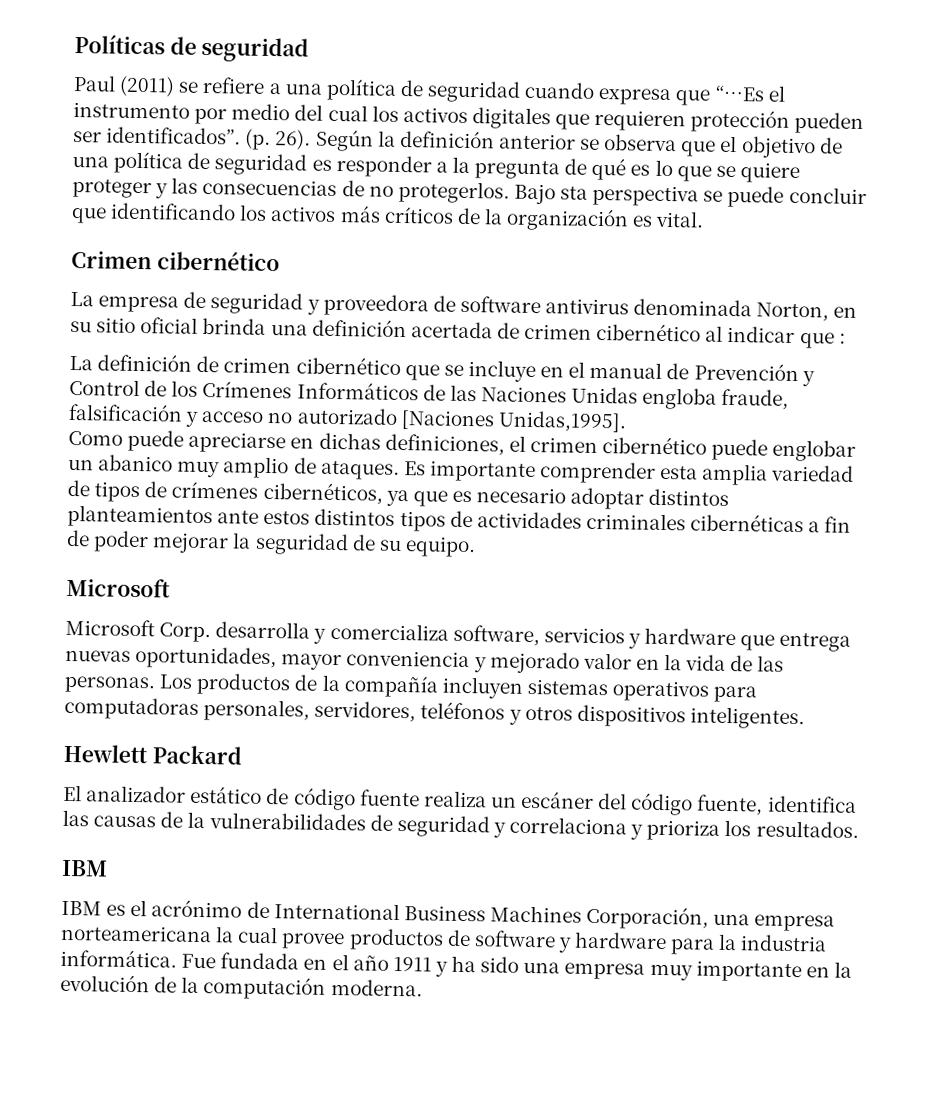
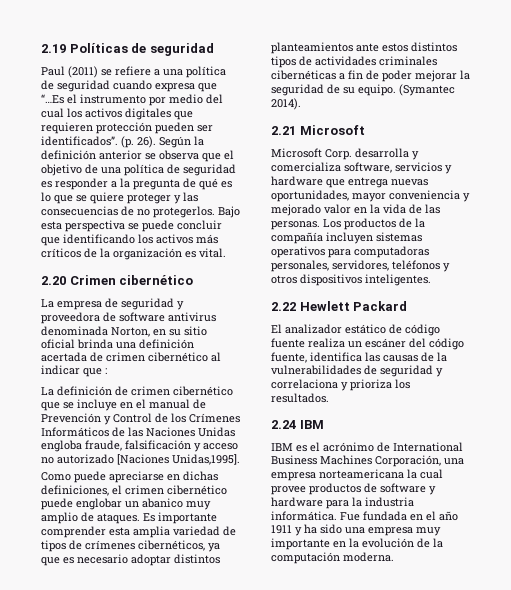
(74, 44) none -> [41,44,66,53] 2.19
[560,186,589,200] sta -> [41,221,62,230] esta
(705, 219) none -> [41,276,66,285] 2.20
(476, 547) // -> [399,84,455,96] [271,98,301,110] [271,126,296,135] (Symantec 2014). // 2.21
(805, 718) none -> [271,302,296,311] 2.22
(859, 829) none -> [271,420,296,429] 2.24

